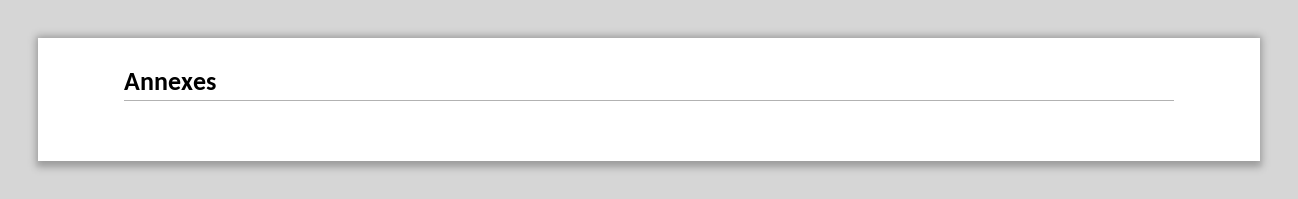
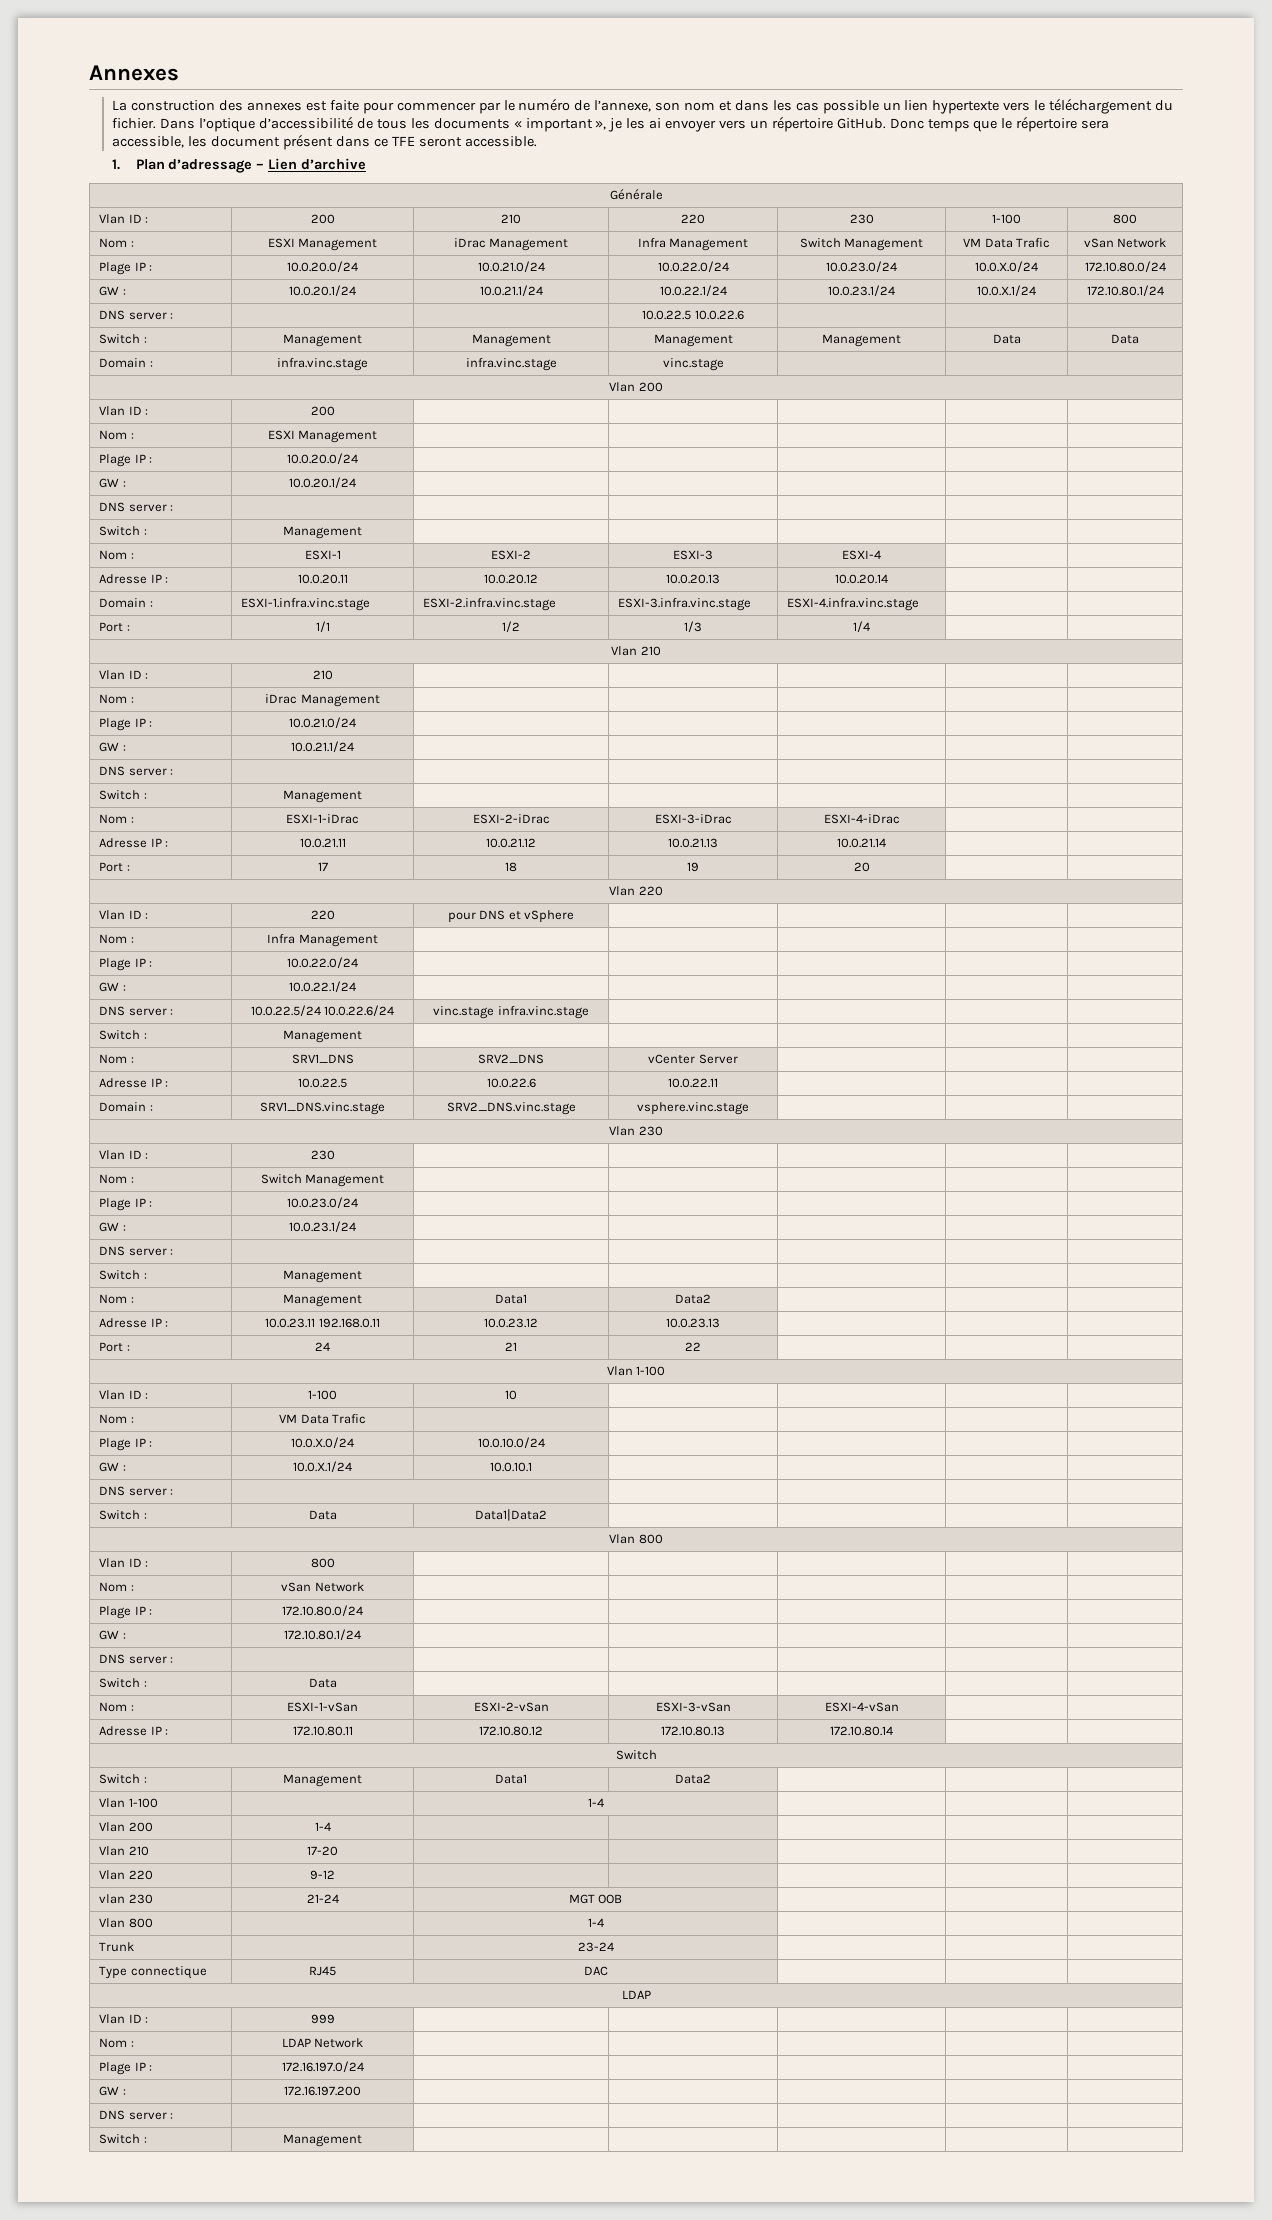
(216, 81) none -> [112,98,1174,114] [112,116,1110,132] [112,134,537,150] [112,158,367,173] [609,189,663,200] [99,214,149,224] [310,214,335,224] [501,214,521,224] [681,214,705,224] [849,214,874,224] [992,214,1021,224] [1113,214,1137,224] [99,238,134,248] [267,238,378,251] [453,238,569,251] [637,238,749,251] [799,238,924,251] [962,238,1051,248] [1083,238,1167,248] [99,262,153,275] [287,261,358,272] [477,261,545,272] [657,261,729,272] [826,261,897,272] [975,261,1038,272] [1084,261,1166,272] [99,286,126,296] [289,285,356,296] [479,285,543,296] [659,285,727,296] [828,285,895,296] [977,285,1036,296] [1086,285,1164,296] [99,310,174,320] [642,310,744,320] [99,334,147,344] [283,334,362,347] [471,334,551,347] [653,334,733,347] [822,334,901,347] [992,334,1021,344] [1111,334,1139,344] [99,358,153,368] [277,358,368,371] [465,358,557,371] [662,358,724,371] [609,382,663,392] [99,406,149,416] [310,406,335,416] [99,430,134,440] [267,430,378,443] [99,454,153,467] [287,453,358,464] [99,478,126,488] [289,477,356,488] [99,502,174,512] [99,526,147,536] [283,526,362,539] [99,550,134,560] [304,550,341,560] [491,550,531,560] [673,550,713,560] [842,550,881,560] [99,574,169,584] [297,574,348,584] [484,574,538,584] [666,574,720,584] [835,574,888,584] [99,598,153,608] [241,598,371,611] [423,598,557,611] [618,598,752,611] [787,598,920,611] [99,622,130,632] [315,621,330,632] [502,621,520,632] [684,621,702,632] [853,621,870,632] [611,646,661,656] [99,670,149,680] [312,670,333,680] [99,694,134,704] [265,694,380,707] [99,718,153,731] [289,717,356,728] [99,742,126,752] [291,741,354,752] [99,766,174,776] [99,790,147,800] [283,790,362,803] [99,814,134,824] [286,814,359,824] [472,814,550,824] [654,814,732,824] [823,814,900,824] [99,838,169,848] [299,838,346,848] [486,838,536,848] [668,838,718,848] [837,838,886,848] [99,862,130,872] [317,862,328,871] [505,862,517,872] [687,862,699,872] [853,862,870,872] [609,886,663,896] [99,910,149,920] [310,910,335,920] [447,910,575,923] [99,934,134,944] [267,934,378,947] [99,958,153,971] [287,957,358,968] [99,982,126,992] [289,981,356,992] [99,1006,174,1016] [250,1005,395,1016] [433,1006,589,1019] [99,1030,147,1040] [283,1030,362,1043] [99,1054,134,1064] [291,1054,354,1064] [478,1054,544,1064] [648,1054,738,1064] [99,1078,169,1088] [298,1078,347,1088] [486,1078,536,1088] [668,1078,718,1088] [99,1102,153,1112] [260,1102,385,1115] [446,1102,576,1115] [637,1102,749,1115] [609,1126,663,1136] [99,1150,149,1160] [310,1150,335,1160] [99,1174,134,1184] [260,1174,385,1187] [99,1198,153,1211] [287,1197,358,1208] [99,1222,126,1232] [289,1221,356,1232] [99,1246,174,1256] [99,1270,147,1280] [283,1270,362,1283] [99,1294,134,1304] [283,1294,362,1307] [495,1294,527,1304] [675,1294,711,1304] [99,1318,169,1328] [265,1318,380,1328] [484,1318,538,1328] [666,1318,720,1328] [99,1342,130,1352] [315,1342,330,1351] [505,1342,517,1351] [685,1342,701,1351] [606,1366,666,1376] [99,1390,149,1400] [308,1390,337,1400] [505,1390,517,1400] [99,1414,134,1424] [278,1414,367,1424] [99,1438,153,1451] [291,1437,354,1448] [477,1437,545,1448] [99,1462,126,1472] [293,1461,352,1472] [490,1462,532,1472] [99,1486,174,1496] [99,1510,147,1520] [308,1510,337,1520] [475,1509,547,1521] [609,1534,663,1544] [99,1558,149,1568] [310,1558,335,1568] [99,1582,134,1592] [281,1582,364,1592] [99,1606,153,1619] [282,1605,363,1616] [99,1630,126,1640] [284,1629,361,1640] [99,1654,174,1664] [99,1678,147,1688] [308,1678,337,1688] [99,1702,134,1712] [287,1702,358,1712] [473,1702,549,1712] [655,1702,731,1712] [824,1702,899,1712] [99,1726,169,1736] [292,1726,353,1736] [479,1726,543,1736] [661,1726,725,1736] [830,1726,893,1736] [615,1750,657,1760] [99,1774,147,1784] [283,1774,362,1787] [495,1774,527,1784] [675,1774,711,1784] [99,1798,158,1808] [587,1798,604,1807] [99,1822,153,1832] [314,1822,331,1831] [99,1846,149,1856] [307,1846,338,1856] [99,1870,153,1880] [310,1870,335,1880] [99,1894,153,1904] [306,1894,339,1903] [568,1894,623,1904] [99,1918,153,1928] [587,1918,604,1927] [99,1942,135,1952] [577,1942,614,1952] [99,1966,207,1979] [309,1966,336,1976] [583,1966,608,1976] [621,1990,651,1999] [99,2014,149,2024] [310,2014,335,2024] [99,2038,134,2048] [281,2038,364,2048] [99,2062,153,2075] [281,2061,364,2072] [99,2086,126,2096] [284,2086,361,2096] [99,2110,174,2120] [99,2134,147,2144] [283,2134,362,2147] // La construction des annexes est faite pour commencer par le numéro de l’annexe, son nom et dans les cas possible un lien hypertexte vers le téléchargement du fichier. Dans l’optique d’accessibilité de tous les documents « important », je les ai envoyer vers un répertoire GitHub. Donc temps que le répertoire sera accessible, les document présent dans ce TFE seront accessible. // 1. Plan d’adressage – Lien d’archive // Générale // Vlan ID : | 200 | 210 | 220 | 230 | 1-100 | 800 // Nom : | ESXI Management | iDrac Management | Infra Management | Switch Management | VM Data Trafic | vSan Network // Plage IP : | 10.0.20.0/24 | 10.0.21.0/24 | 10.0.22.0/24 | 10.0.23.0/24 | 10.0.X.0/24 | 172.10.80.0/24 // GW : | 10.0.20.1/24 | 10.0.21.1/24 | 10.0.22.1/24 | 10.0.23.1/24 | 10.0.X.1/24 | 172.10.80.1/24 // DNS server : | | | 10.0.22.5 10.0.22.6 | | | // Switch : | Management | Management | Management | Management | Data | Data // Domain : | infra.vinc.stage | infra.vinc.stage | vinc.stage | | | // Vlan 200 // Vlan ID : | 200 | | | | | // Nom : | ESXI Management | | | | | // Plage IP : | 10.0.20.0/24 | | | | | // GW : | 10.0.20.1/24 | | | | | // DNS server : | | | | | | // Switch : | Management | | | | | // Nom : | ESXI-1 | ESXI-2 | ESXI-3 | ESXI-4 | | // Adresse IP : | 10.0.20.11 | 10.0.20.12 | 10.0.20.13 | 10.0.20.14 | | // Domain : | ESXI-1.infra.vinc.stage | ESXI-2.infra.vinc.stage | ESXI-3.infra.vinc.stage | ESXI-4.infra.vinc.stage | | // Port : | 1/1 | 1/2 | 1/3 | 1/4 | | // Vlan 210 // Vlan ID : | 210 | | | | | // Nom : | iDrac Management | | | | | // Plage IP : | 10.0.21.0/24 | | | | | // GW : | 10.0.21.1/24 | | | | | // DNS server : | | | | | | // Switch : | Management | | | | | // Nom : | ESXI-1-iDrac | ESXI-2-iDrac | ESXI-3-iDrac | ESXI-4-iDrac | | // Adresse IP : | 10.0.21.11 | 10.0.21.12 | 10.0.21.13 | 10.0.21.14 | | // Port : | 17 | 18 | 19 | 20 | | // Vlan 220 // Vlan ID : | 220 | pour DNS et vSphere | | | | // Nom : | Infra Management | | | | | // Plage IP : | 10.0.22.0/24 | | | | | // GW : | 10.0.22.1/24 | | | | | // DNS server : | 10.0.22.5/24 10.0.22.6/24 | vinc.stage infra.vinc.stage | | | | // Switch : | Management | | | | | // Nom : | SRV1_DNS | SRV2_DNS | vCenter Server | | | // Adresse IP : | 10.0.22.5 | 10.0.22.6 | 10.0.22.11 | | | // Domain : | SRV1_DNS.vinc.stage | SRV2_DNS.vinc.stage | vsphere.vinc.stage | | | // Vlan 230 // Vlan ID : | 230 | | | | | // Nom : | Switch Management | | | | | // Plage IP : | 10.0.23.0/24 | | | | | // GW : | 10.0.23.1/24 | | | | | // DNS server : | | | | | | // Switch : | Management | | | | | // Nom : | Management | Data1 | Data2 | | | // Adresse IP : | 10.0.23.11 192.168.0.11 | 10.0.23.12 | 10.0.23.13 | | | // Port : | 24 | 21 | 22 | | | // Vlan 1-100 // Vlan ID : | 1-100 | 10 | | | | // Nom : | VM Data Trafic | | | | | // Plage IP : | 10.0.X.0/24 | 10.0.10.0/24 | | | | // GW : | 10.0.X.1/24 | 10.0.10.1 | | | | // DNS server : | | | | | // Switch : | Data | Data1|Data2 | | | | // Vlan 800 // Vlan ID : | 800 | | | | | // Nom : | vSan Network | | | | | // Plage IP : | 172.10.80.0/24 | | | | | // GW : | 172.10.80.1/24 | | | | | // DNS server : | | | | | | // Switch : | Data | | | | | // Nom : | ESXI-1-vSan | ESXI-2-vSan | ESXI-3-vSan | ESXI-4-vSan | | // Adresse IP : | 172.10.80.11 | 172.10.80.12 | 172.10.80.13 | 172.10.80.14 | | // Switch // Switch : | Management | Data1 | Data2 | | | // Vlan 1-100 | | 1-4 | | | // Vlan 200 | 1-4 | | | | | // Vlan 210 | 17-20 | | | | | // Vlan 220 | 9-12 | | | | | // vlan 230 | 21-24 | MGT OOB | | | // Vlan 800 | | 1-4 | | | // Trunk | | 23-24 | | | // Type connectique | RJ45 | DAC | | | // LDAP // Vlan ID : | 999 | | | | | // Nom : | LDAP Network | | | | | // Plage IP : | 172.16.197.0/24 | | | | | // GW : | 172.16.197.200 | | | | | // DNS server : | | | | | | // Switch : | Management | | | | |

